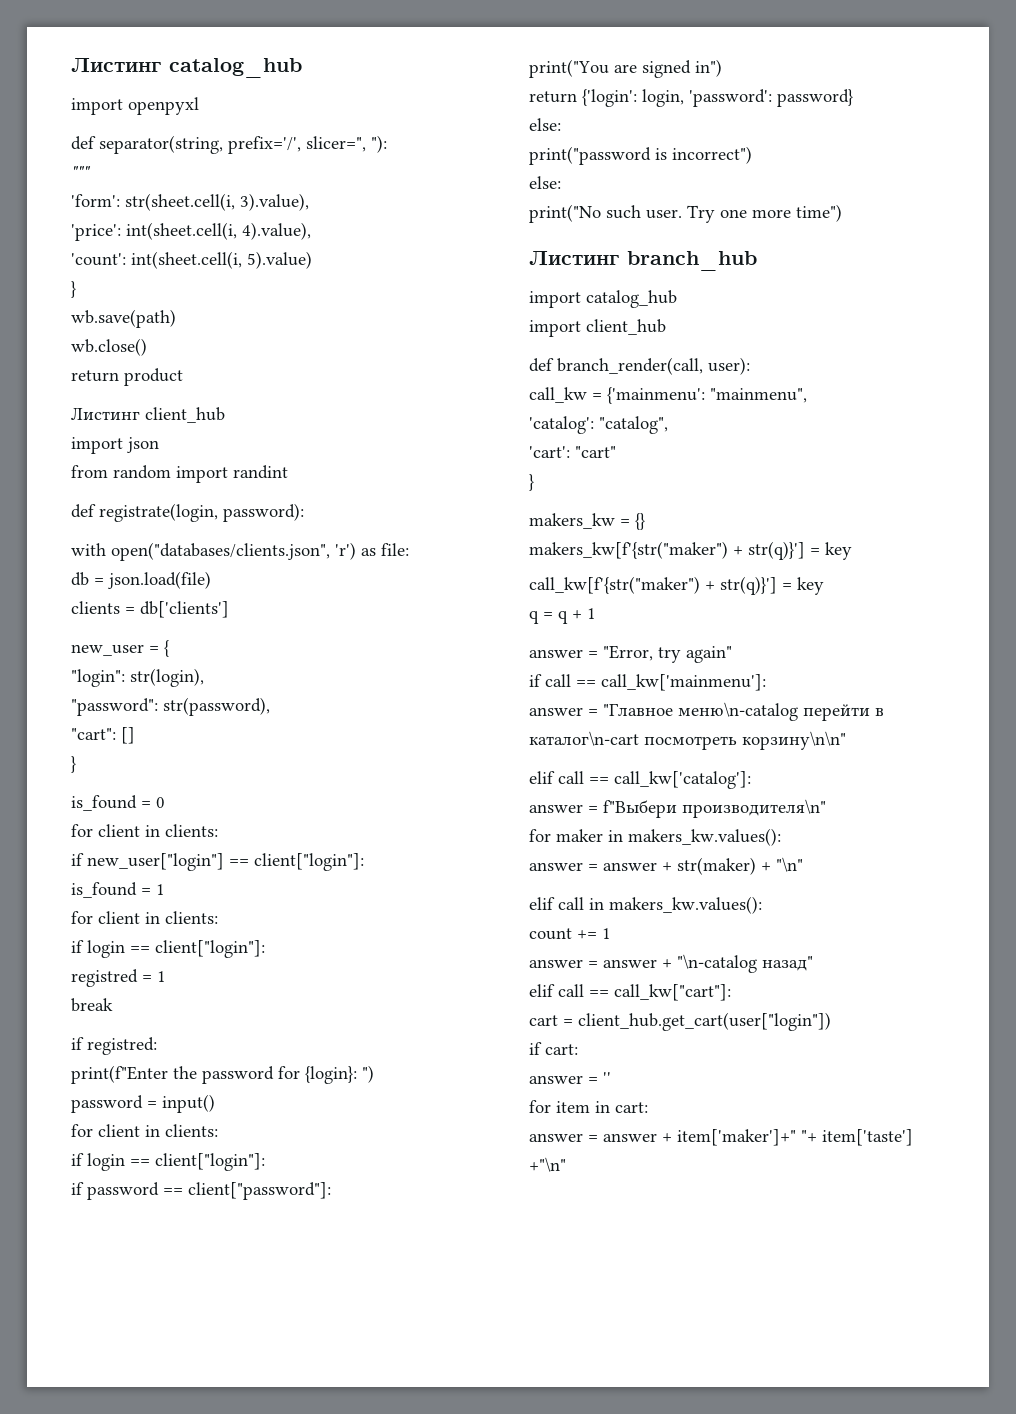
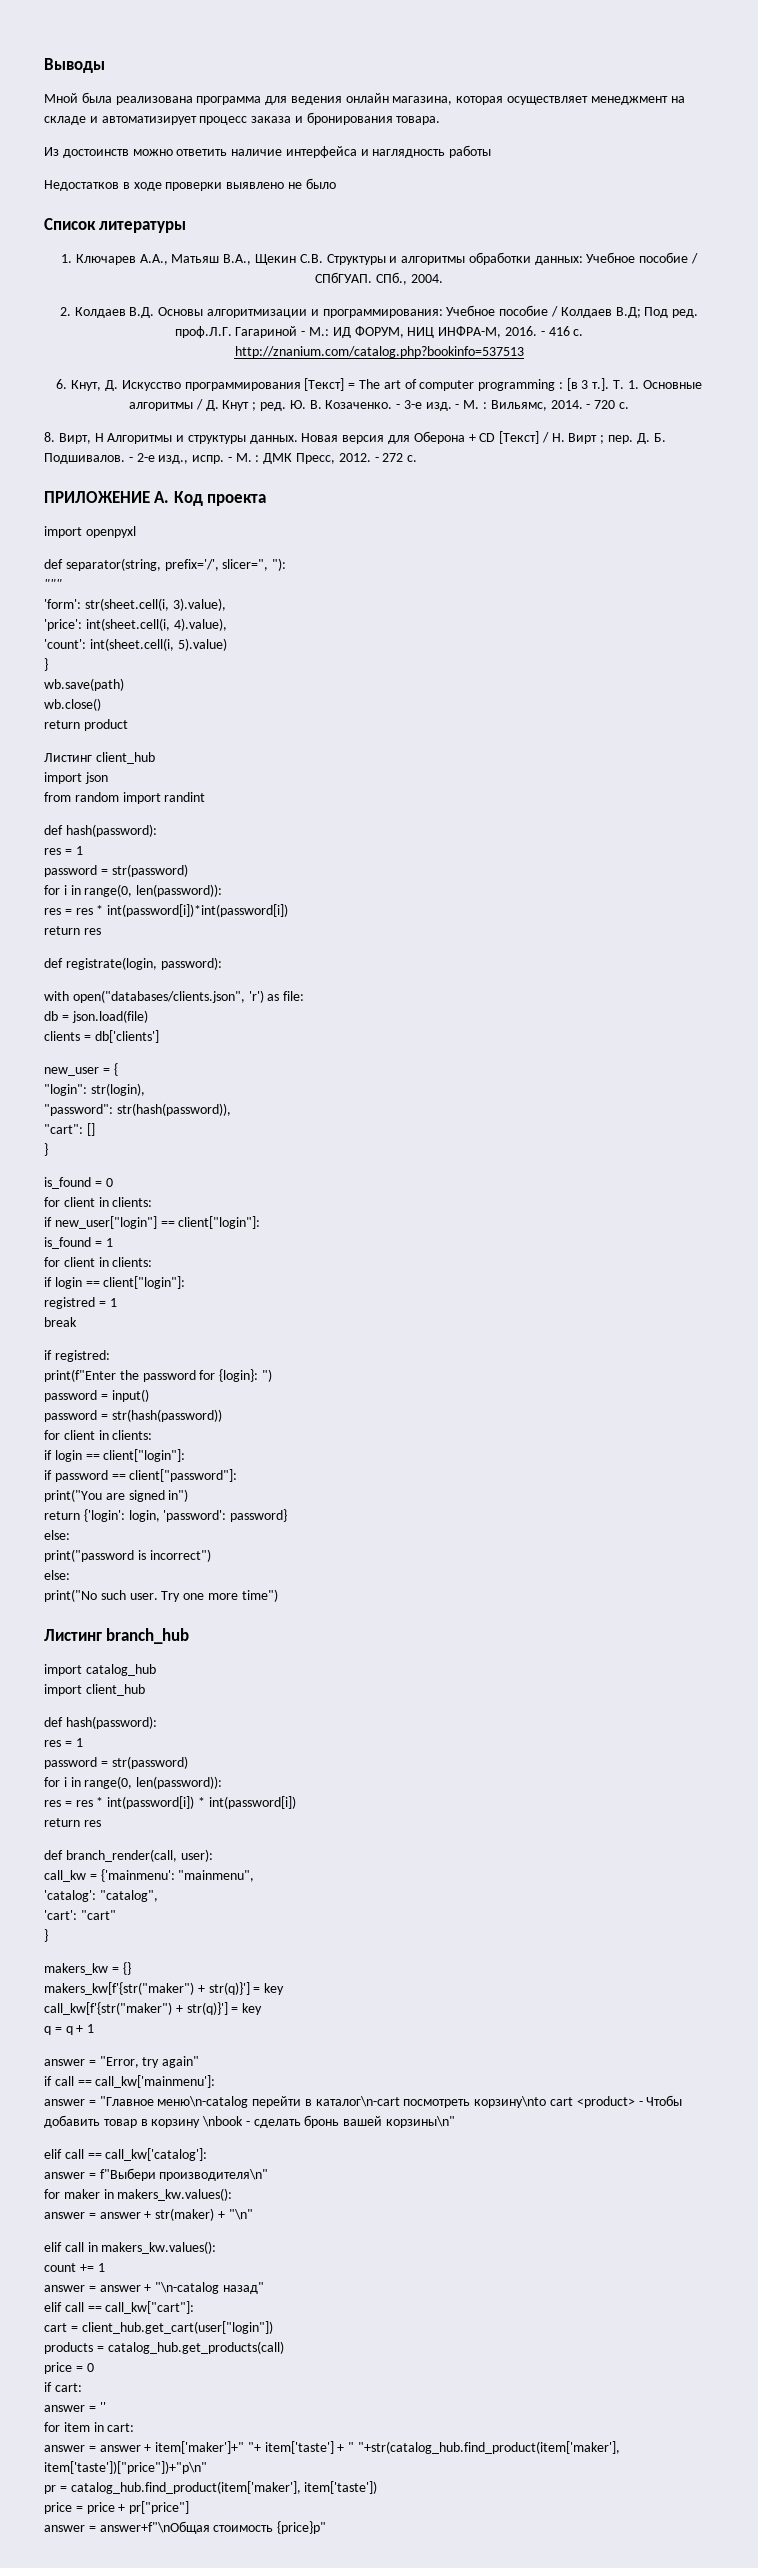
[71,58,302,78] Листинг catalog_hub -> [44,58,105,73] [44,92,685,105] [44,112,441,125] [44,145,492,158] [44,178,336,191] [44,218,187,233] [61,252,698,265] [315,272,443,285] [59,305,699,318] [174,326,584,338] [234,346,524,358] [56,378,702,391] [129,399,629,411] [44,431,666,444] [44,453,418,464] [44,491,267,506] Выводы // Мной была реализована программа для ведения онлайн магазина, которая осуществляет менеджмент на складе и автоматизирует процесс заказа и бронирования товара. // Из достоинств можно ответить наличие интерфейса и наглядность работы // Недостатков в ходе проверки выявлено не было // Список литературы // 1. Ключарев А.А., Матьяш В.А., Щекин С.В. Структуры и алгоритмы обработки данных: Учебное пособие / СПбГУАП. СПб., 2004. // 2. Колдаев В.Д. Основы алгоритмизации и программирования: Учебное пособие / Колдаев В.Д; Под ред. проф.Л.Г. Гагариной - М.: ИД ФОРУМ, НИЦ ИНФРА-М, 2016. - 416 с. http://znanium.com/catalog.php?bookinfo=537513 // 6. Кнут, Д. Искусство программирования [Текст] = The art of computer programming : [в 3 т.]. Т. 1. Основные алгоритмы / Д. Кнут ; ред. Ю. В. Козаченко. - 3-е изд. - М. : Вильямс, 2014. - 720 с. // 8. Вирт, Н Алгоритмы и структуры данных. Новая версия для Оберона + CD [Текст] / Н. Вирт ; пер. Д. Б. Подшивалов. - 2-е изд., испр. - М. : ДМК Пресс, 2012. - 272 с. // ПРИЛОЖЕНИЕ А. Код проекта
(288, 472) none -> [44,824,157,837] [44,846,83,855] [44,864,188,877] [44,884,223,897] [44,904,289,917] [44,926,101,935] // def hash(password): // res = 1 // password = str(password) // for i in range(0, len(password)): // res = res * int(password[i])*int(password[i]) // return res
[163,697,270,716] str(password), -> [116,1103,231,1116] str(hash(password)),
(215, 1103) none -> [44,1409,222,1422] // password = str(hash(password))
(666, 327) none -> [44,1716,157,1729] [44,1738,83,1747] [44,1756,188,1769] [44,1776,223,1789] [44,1796,296,1809] [44,1818,101,1827] // def hash(password): // res = 1 // password = str(password) // for i in range(0, len(password)): // res = res * int(password[i]) * int(password[i]) // return res
[742,731,846,750] корзину\n\n" -> [474,2095,683,2108] [44,2115,456,2128] корзину\nto cart <product> - Чтобы добавить товар в корзину \nbook - сделать бронь вашей корзины\n"
(831, 1021) none -> [44,2341,284,2354] [44,2362,94,2374] // products = catalog_hub.get_products(call) // price = 0
[529,1157,566,1172] +"\n" -> [337,2441,621,2454] [44,2461,207,2474] [44,2481,378,2494] [44,2501,190,2514] [44,2521,327,2534] + " "+str(catalog_hub.find_product(item['maker'], item['taste'])["price"])+"р\n" // pr = catalog_hub.find_product(item['maker'], item['taste']) // price = price + pr["price"] // answer = answer+f"\nОбщая стоимость {price}р"

